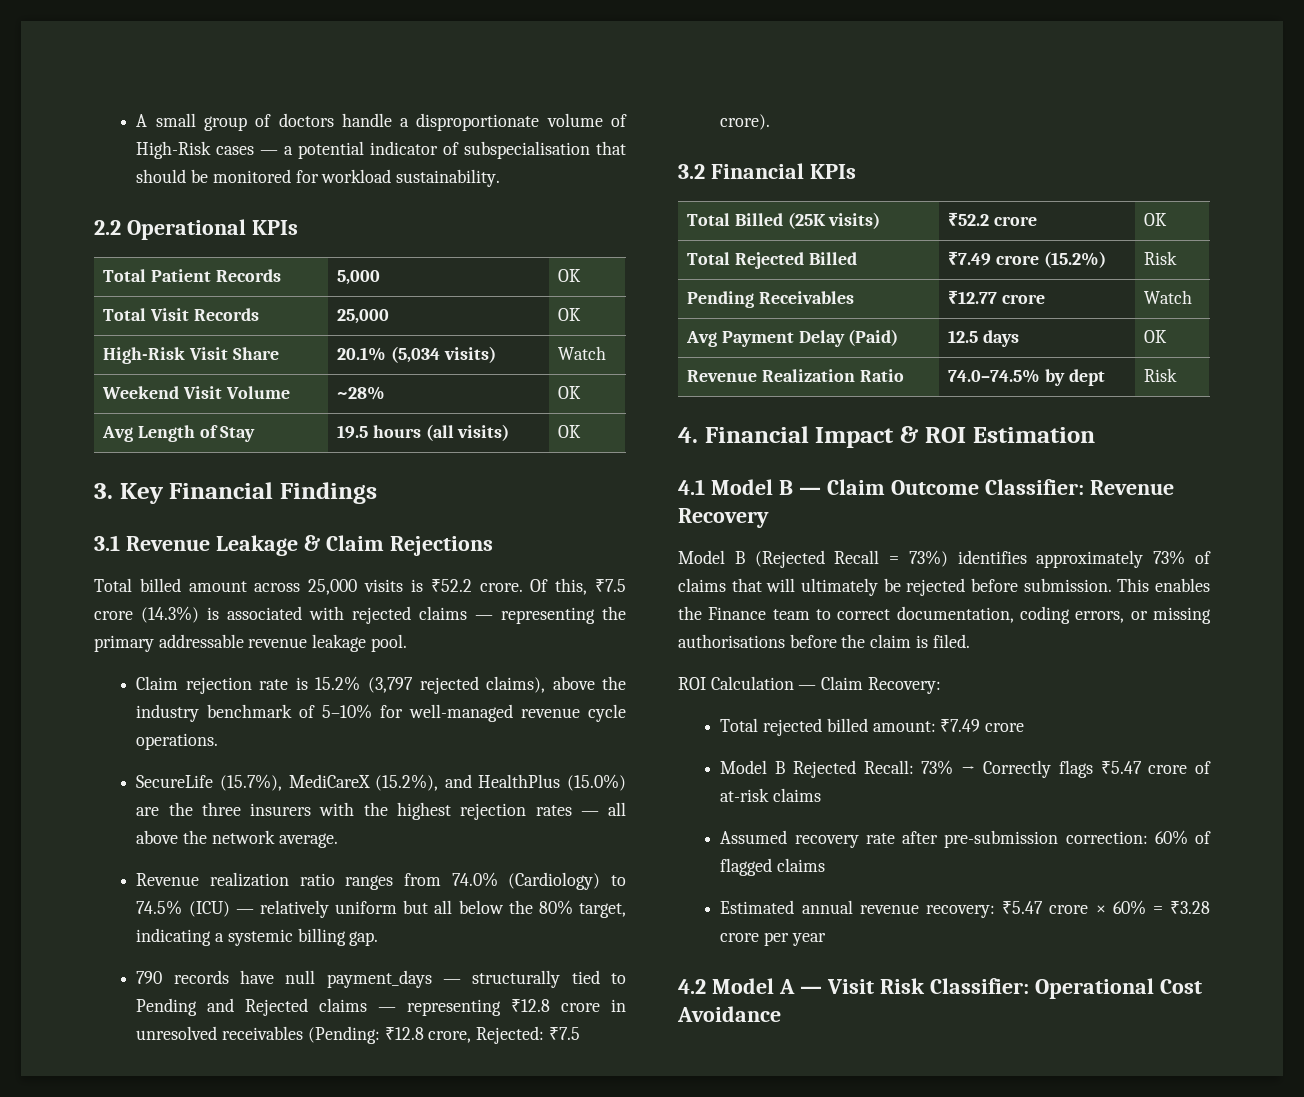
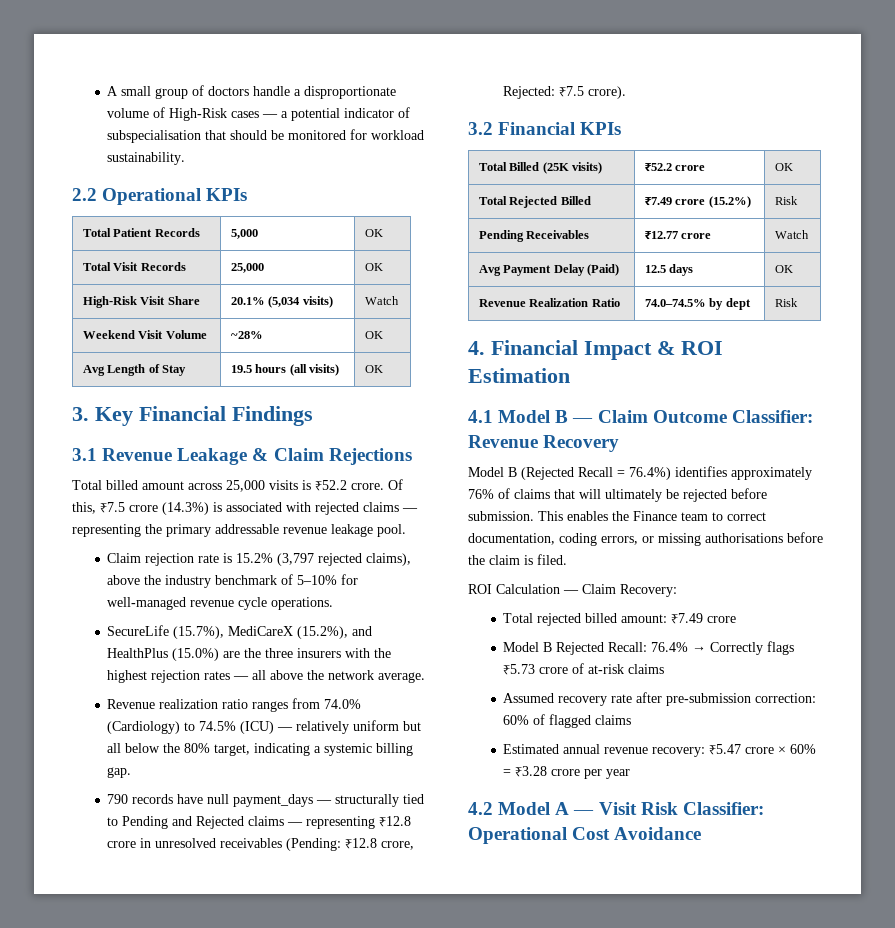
[908,550,948,567] 73%) -> [629,467,671,480] 76.4%)
[1153,550,1186,565] 73% -> [468,489,494,499] 76%
[921,760,954,775] 73% -> [651,642,689,652] 76.4%
[1100,761,1142,774] ₹5.47 -> [503,664,536,675] ₹5.73

